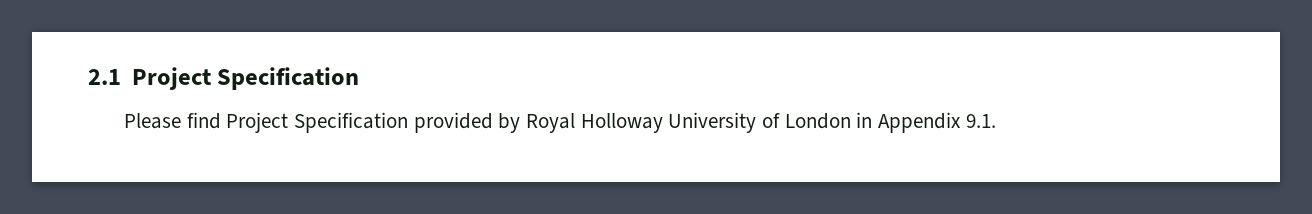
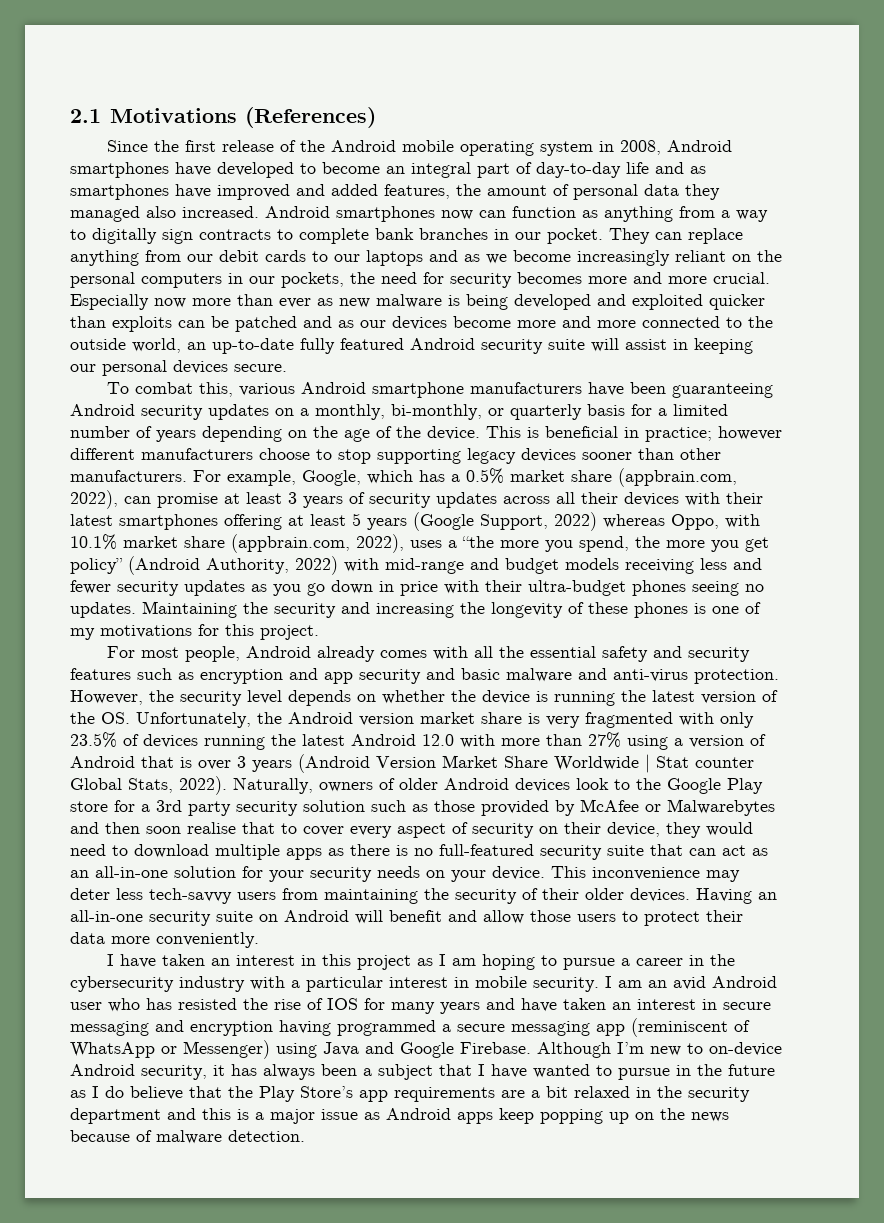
[131,67,360,90] [124,112,996,133] Project Specification // Please find Project Specification provided by Royal Holloway University of London in Appendix 9.1. -> [109,107,376,128] [107,140,733,156] [70,162,706,178] [70,184,720,200] [70,206,768,222] [70,228,743,244] [70,250,782,266] [70,272,770,288] [70,294,765,310] [70,316,773,332] [70,338,753,354] [70,360,287,376] [107,382,774,398] [70,404,728,420] [70,426,782,442] [70,448,721,464] [70,468,737,487] [70,490,763,509] [70,512,760,531] [70,534,769,553] [70,556,762,575] [70,580,764,596] [70,601,761,618] [70,624,319,640] [107,646,751,662] [70,668,779,684] [70,690,778,706] [70,712,754,728] [70,732,766,750] [70,754,754,773] [70,776,763,795] [70,799,775,816] [70,822,753,838] [70,844,768,860] [70,866,740,882] [70,888,777,904] [70,910,743,926] [70,932,259,948] [107,954,736,970] [70,976,777,992] [70,998,771,1014] [70,1018,750,1037] [70,1040,782,1059] [70,1064,775,1080] [70,1086,750,1102] [70,1108,729,1124] [70,1130,305,1144] Motivations (References) // Since the first release of the Android mobile operating system in 2008, Android smartphones have developed to become an integral part of day-to-day life and as smartphones have improved and added features, the amount of personal data they managed also increased. Android smartphones now can function as anything from a way to digitally sign contracts to complete bank branches in our pocket. They can replace anything from our debit cards to our laptops and as we become increasingly reliant on the personal computers in our pockets, the need for security becomes more and more crucial. Especially now more than ever as new malware is being developed and exploited quicker than exploits can be patched and as our devices become more and more connected to the outside world, an up-to-date fully featured Android security suite will assist in keeping our personal devices secure. // To combat this, various Android smartphone manufacturers have been guaranteeing Android security updates on a monthly, bi-monthly, or quarterly basis for a limited number of years depending on the age of the device. This is beneficial in practice; however different manufacturers choose to stop supporting legacy devices sooner than other manufacturers. For example, Google, which has a 0.5% market share (appbrain.com, 2022), can promise at least 3 years of security updates across all their devices with their latest smartphones offering at least 5 years (Google Support, 2022) whereas Oppo, with 10.1% market share (appbrain.com, 2022), uses a “the more you spend, the more you get policy” (Android Authority, 2022) with mid-range and budget models receiving less and fewer security updates as you go down in price with their ultra-budget phones seeing no updates. Maintaining the security and increasing the longevity of these phones is one of my motivations for this project. // For most people, Android already comes with all the essential safety and security features such as encryption and app security and basic malware and anti-virus protection. However, the security level depends on whether the device is running the latest version of the OS. Unfortunately, the Android version market share is very fragmented with only 23.5% of devices running the latest Android 12.0 with more than 27% using a version of Android that is over 3 years (Android Version Market Share Worldwide | Stat counter Global Stats, 2022). Naturally, owners of older Android devices look to the Google Play store for a 3rd party security solution such as those provided by McAfee or Malwarebytes and then soon realise that to cover every aspect of security on their device, they would need to download multiple apps as there is no full-featured security suite that can act as an all-in-one solution for your security needs on your device. This inconvenience may deter less tech-savvy users from maintaining the security of their older devices. Having an all-in-one security suite on Android will benefit and allow those users to protect their data more conveniently. // I have taken an interest in this project as I am hoping to pursue a career in the cybersecurity industry with a particular interest in mobile security. I am an avid Android user who has resisted the rise of IOS for many years and have taken an interest in secure messaging and encryption having programmed a secure messaging app (reminiscent of WhatsApp or Messenger) using Java and Google Firebase. Although I’m new to on-device Android security, it has always been a subject that I have wanted to pursue in the future as I do believe that the Play Store’s app requirements are a bit relaxed in the security department and this is a major issue as Android apps keep popping up on the news because of malware detection.

